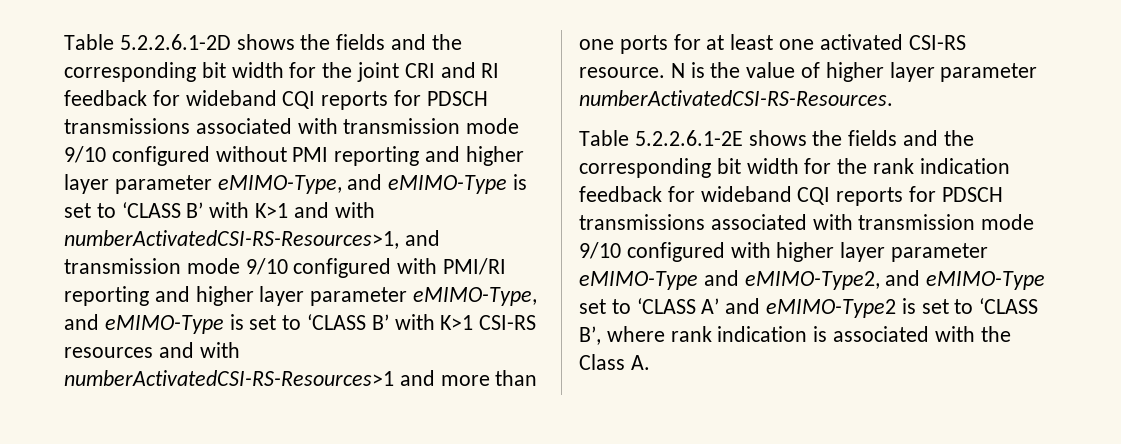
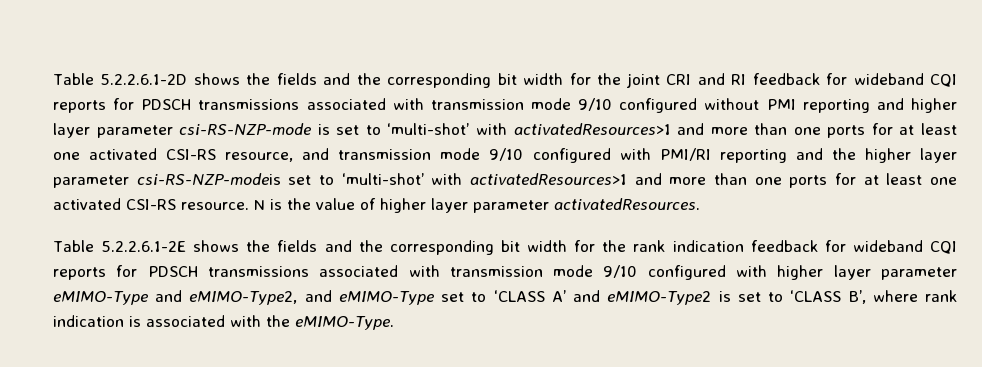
[217,174,528,194] [64,202,375,218] [64,230,399,249] eMIMO-Type, and eMIMO-Type is set to ‘CLASS B’ with K>1 and with numberActivatedCSI-RS-Resources>1, -> [179,123,957,138] [53,148,294,162] csi-RS-NZP-mode is set to ‘multi-shot’ with activatedResources>1 and more than one ports for at least one activated CSI-RS resource,
[195,286,538,306] [64,314,537,334] [64,342,240,358] [64,370,394,386] higher layer parameter eMIMO-Type, and eMIMO-Type is set to ‘CLASS B’ with K>1 CSI-RS resources and with numberActivatedCSI-RS-Resources>1 -> [831,148,958,163] [53,173,628,188] the higher layer parameter csi-RS-NZP-modeis set to ‘multi-shot’ with activatedResources>1
[579,90,893,106] numberActivatedCSI-RS-Resources. -> [554,198,700,210] activatedResources.
[579,354,650,370] Class A. -> [295,316,394,330] eMIMO-Type.

